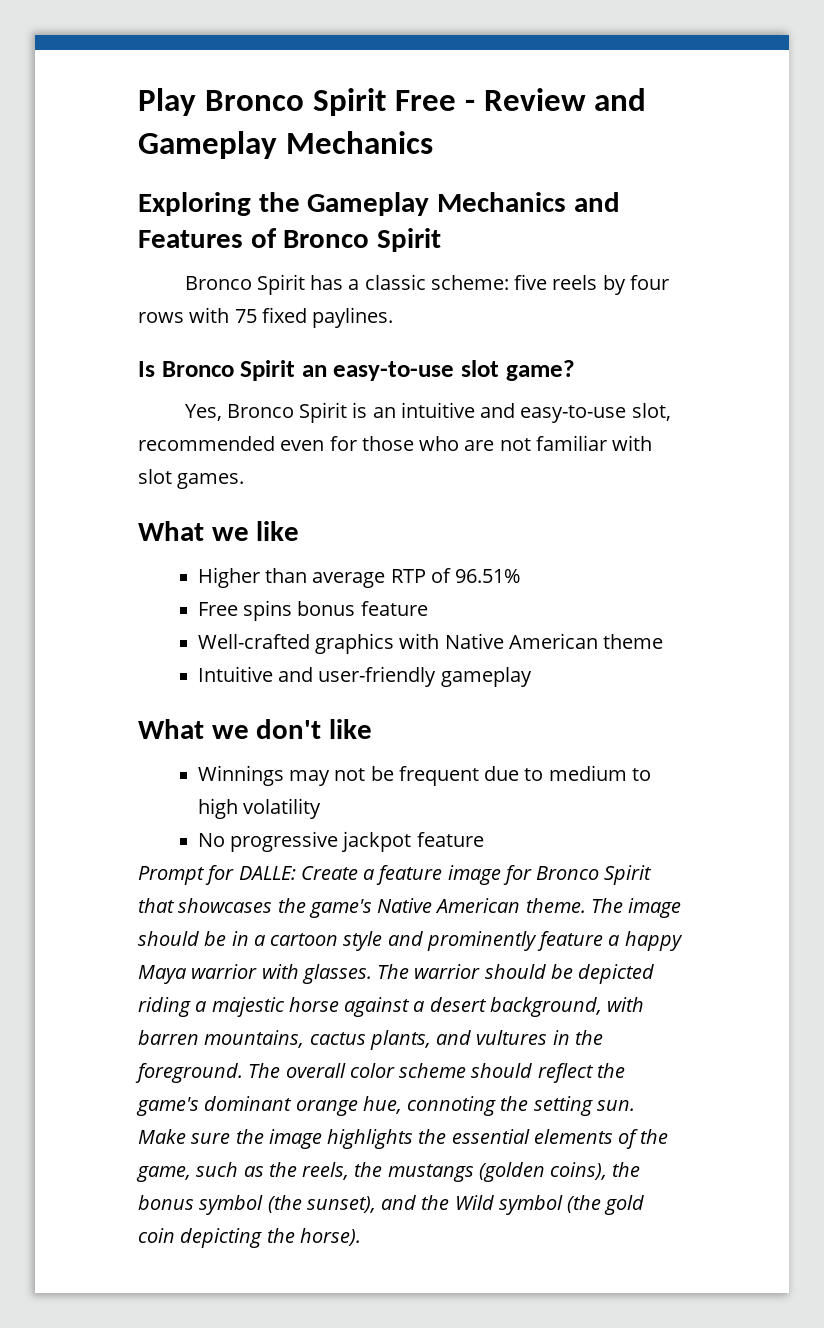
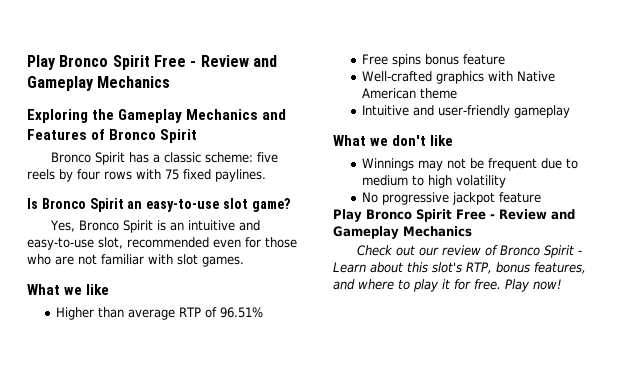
[138,865,653,885] [138,898,682,918] [138,931,683,951] [138,964,655,984] [138,997,645,1017] [138,1030,603,1050] [135,1063,625,1083] [136,1096,635,1116] [138,1129,669,1149] [136,1162,641,1182] [138,1195,645,1215] [138,1228,361,1248] Prompt for DALLE: Create a feature image for Bronco Spirit that showcases the game's Native American theme. The image should be in a cartoon style and prominently feature a happy Maya warrior with glasses. The warrior should be depicted riding a majestic horse against a desert background, with barren mountains, cactus plants, and vultures in the foreground. The overall color scheme should reflect the game's dominant orange hue, connoting the setting sun. Make sure the image highlights the essential elements of the game, such as the reels, the mustangs (golden coins), the bonus symbol (the sunset), and the Wild symbol (the gold coin depicting the horse). -> [333,209,575,222] [333,226,472,239] [357,245,583,258] [333,262,586,274] [333,279,562,292] Play Bronco Spirit Free - Review and Gameplay Mechanics // Check out our review of Bronco Spirit - Learn about this slot's RTP, bonus features, and where to play it for free. Play now!

